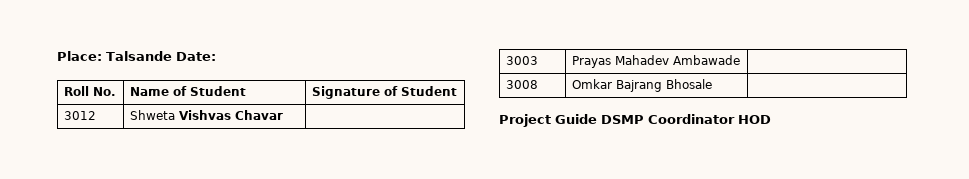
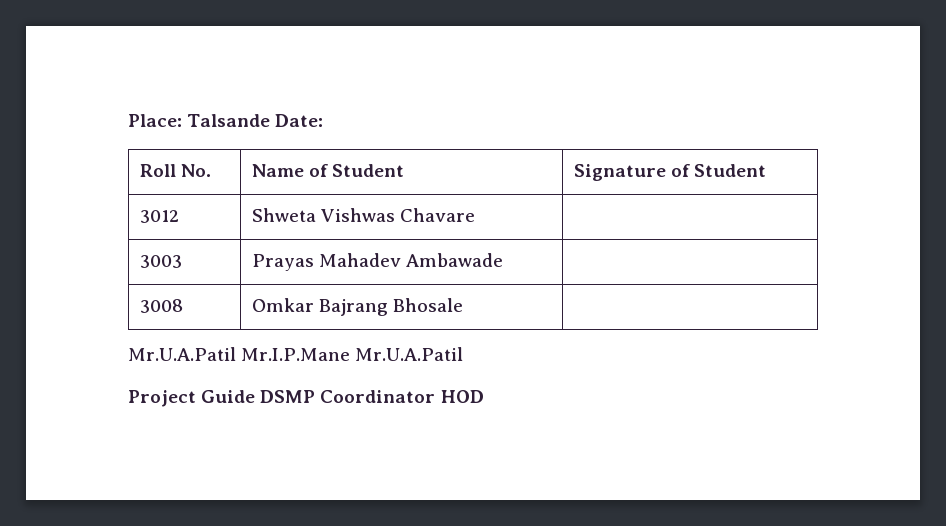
[178,110,283,120] Vishvas Chavar -> [321,208,476,222] Vishwas Chavare
(712, 84) none -> [128,347,464,361] // Mr.U.A.Patil Mr.I.P.Mane Mr.U.A.Patil

